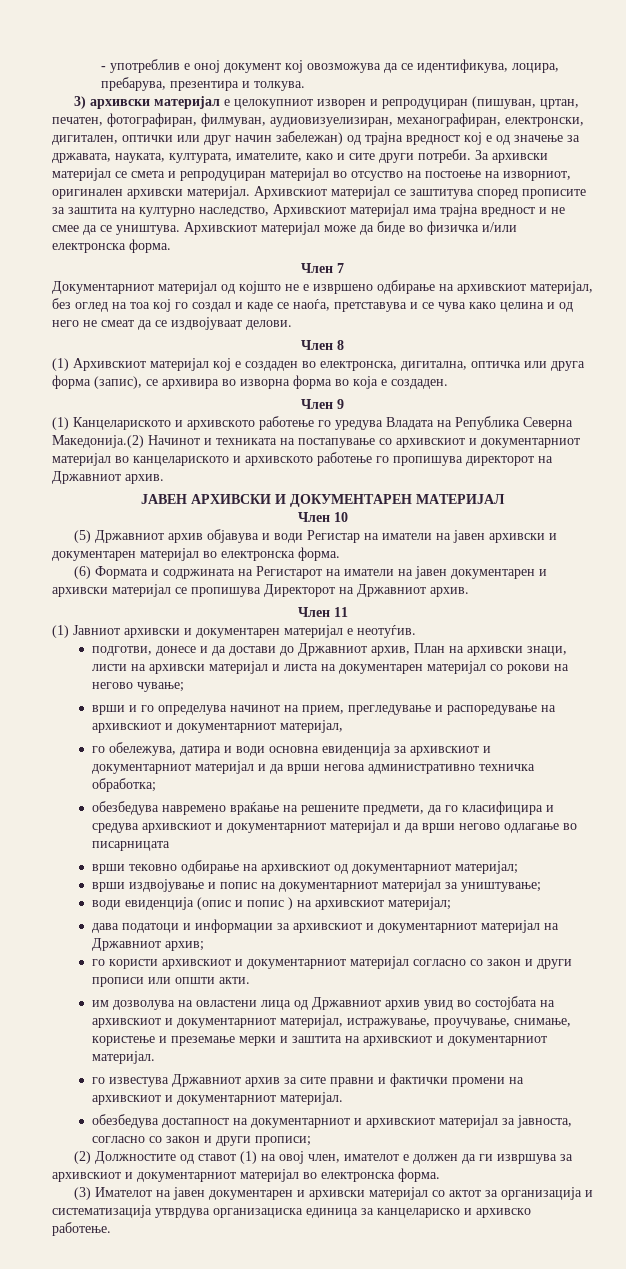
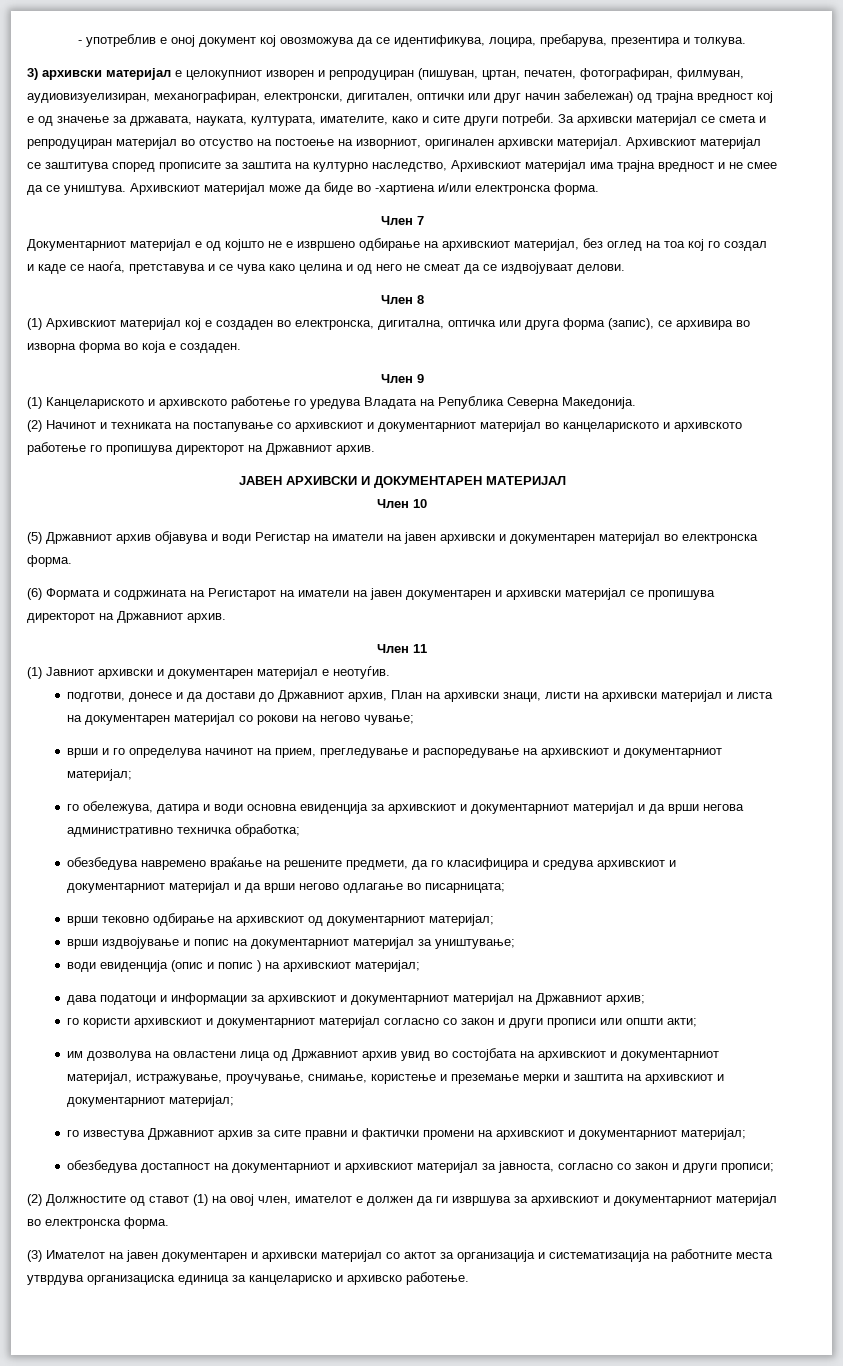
[427,221,479,235] физичка -> [375,185,435,195] -хартиена
(217, 287) none -> [195,241,202,248] е
[52,435,144,448] Македонија.(2) -> [562,397,636,409] [27,420,42,432] Македонија. // (2)
[264,584,335,597] Директорот -> [27,613,95,623] директорот
[279,720,343,733] материјал, -> [66,769,132,781] материјал;
[91,841,170,851] писарницата -> [424,883,505,893] писарницата;
[218,977,250,984] акти. -> [666,1018,697,1027] акти;
[91,1051,155,1064] материјал. -> [168,1095,234,1107] материјал;
[279,1092,343,1105] материјал. -> [680,1128,746,1140] материјал;
(152, 1211) none -> [653,1249,773,1262] на работните места

